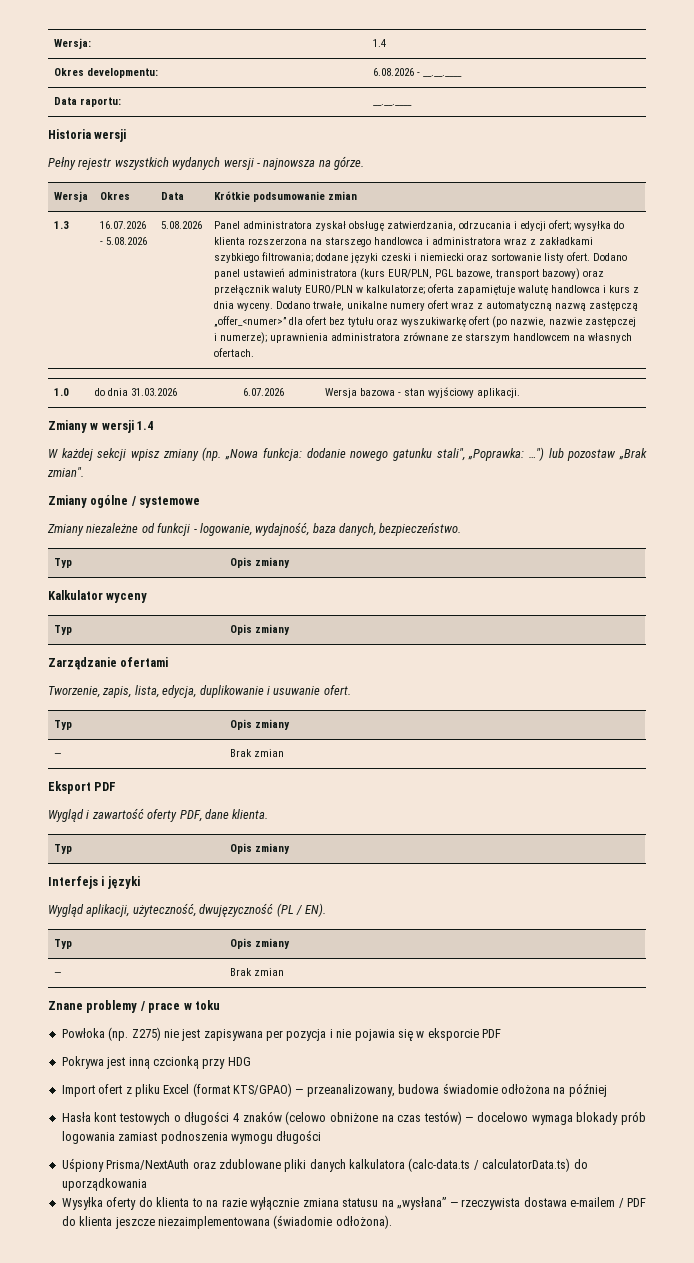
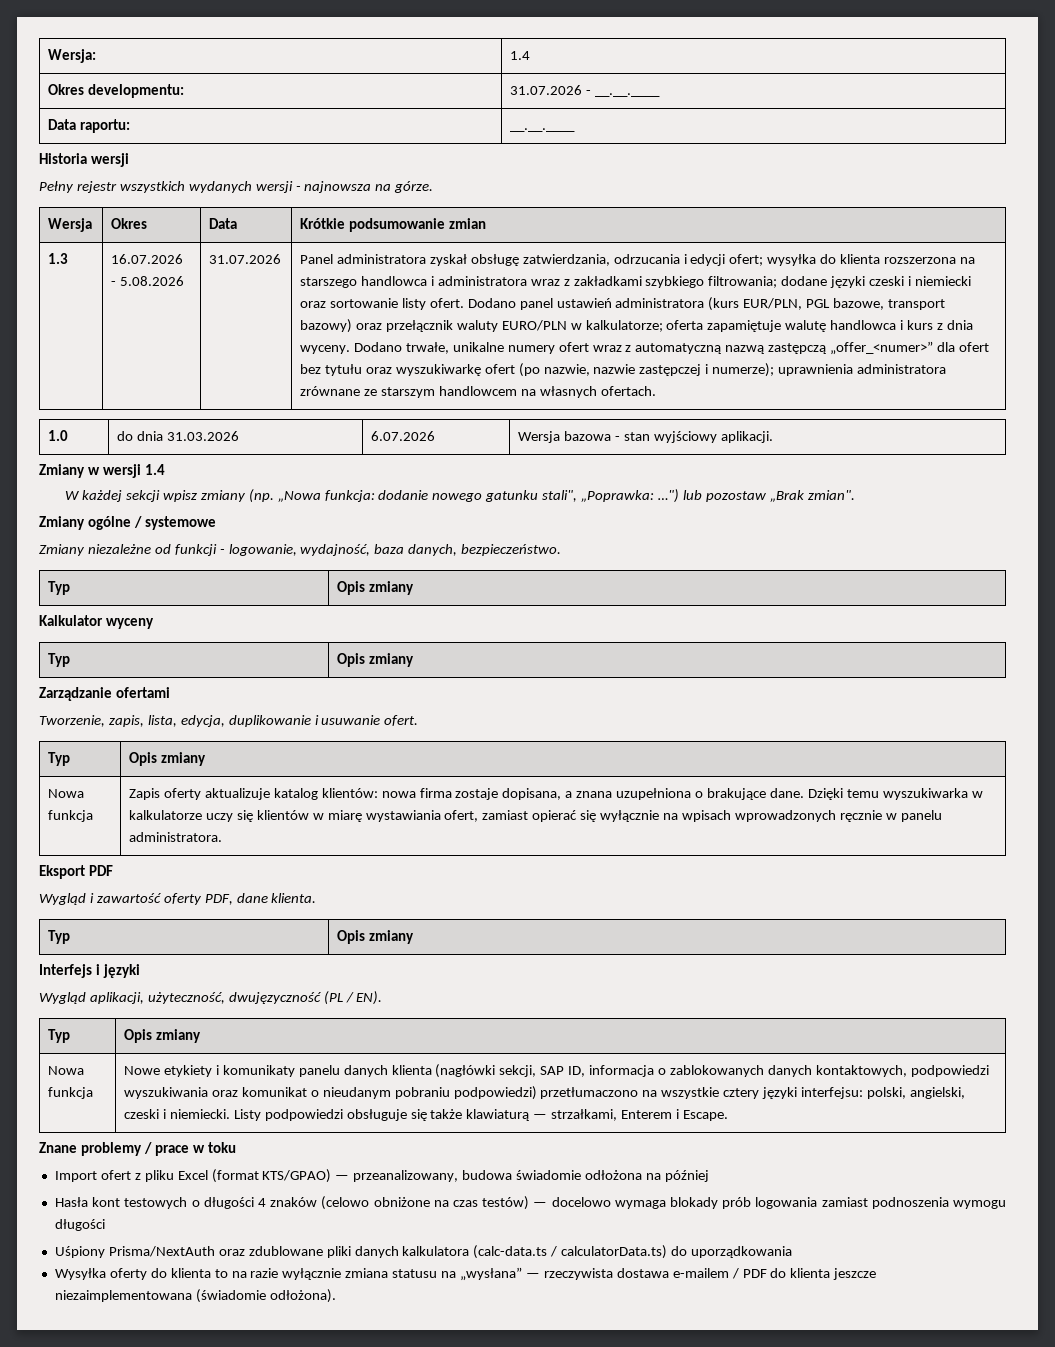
[372,68,414,76] 6.08.2026 -> [510,85,583,95] 31.07.2026
[160,221,202,229] 5.08.2026 -> [209,254,282,264] 31.07.2026
[53,753,61,757] [229,749,284,757] — | Brak zmian -> [48,789,85,798] [48,810,94,822] [129,788,983,800] [129,810,942,822] [129,832,223,842] Nowa funkcja | Zapis oferty aktualizuje katalog klientów: nowa firma zostaje dopisana, a znana uzupełniona o brakujące dane. Dzięki temu wyszukiwarka w kalkulatorze uczy się klientów w miarę wystawiania ofert, zamiast opierać się wyłącznie na wpisach wprowadzonych ręcznie w panelu administratora.
[53,972,61,976] [229,968,284,976] — | Brak zmian -> [48,1066,85,1075] [48,1087,94,1099] [124,1064,989,1078] [124,1086,965,1100] [124,1109,728,1121] Nowa funkcja | Nowe etykiety i komunikaty panelu danych klienta (nagłówki sekcji, SAP ID, informacja o zablokowanych danych kontaktowych, podpowiedzi wyszukiwania oraz komunikat o nieudanym pobraniu podpowiedzi) przetłumaczono na wszystkie cztery języki interfejsu: polski, angielski, czeski i niemiecki. Listy podpowiedzi obsługuje się także klawiaturą — strzałkami, Enterem i Escape.
[61,1027,501,1041] [61,1056,251,1069] // Powłoka (np. Z275) nie jest zapisywana per pozycja i nie pojawia się w eksporcie PDF // Pokrywa jest inną czcionką przy HDG -> (236, 1147) none

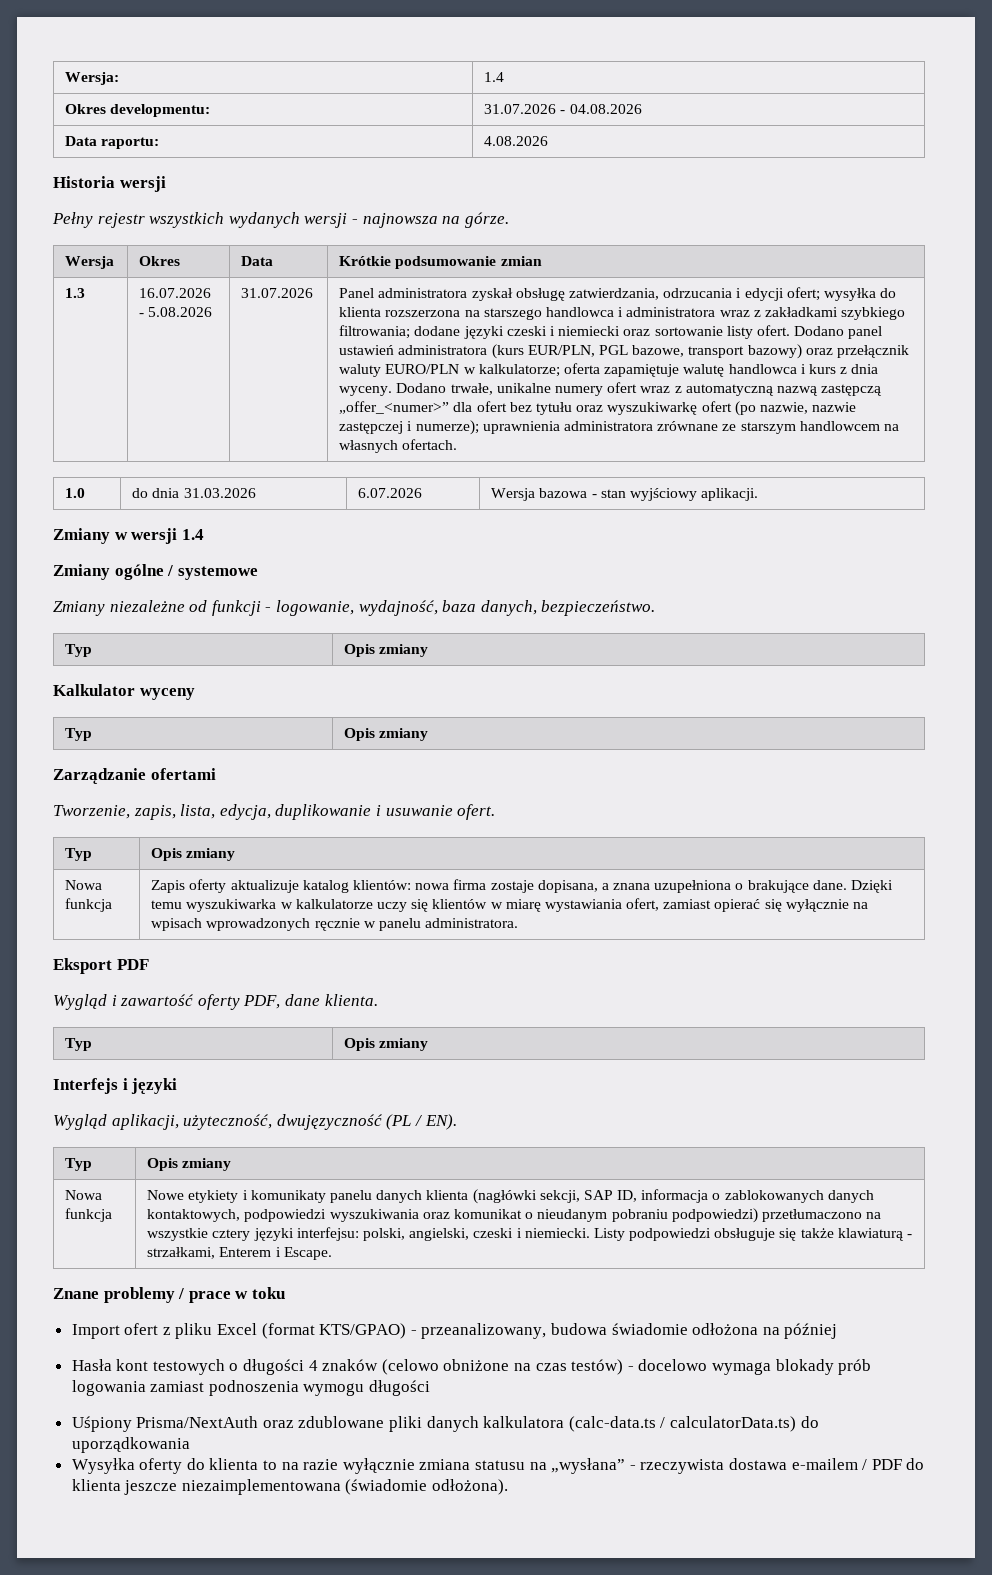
[594,93,660,97] __.__.____ -> [569,104,642,114] 04.08.2026
[510,128,576,132] __.__.____ -> [484,136,549,146] 4.08.2026
[65,489,855,503] // W każdej sekcji wpisz zmiany (np. „Nowa funkcja: dodanie nowego gatunku stali", „Poprawka: …") lub pozostaw „Brak zmian". -> (204, 534) none
[533,1114,548,1119] — -> [907,1234,913,1238] -
[335,1175,350,1180] — -> [410,1330,417,1335] -
[533,1202,548,1207] — -> [627,1366,634,1371] -
[525,1273,540,1278] — -> [629,1465,636,1470] -

